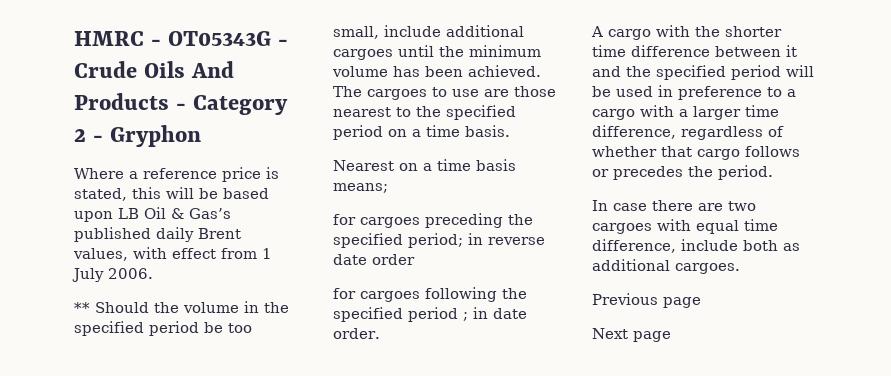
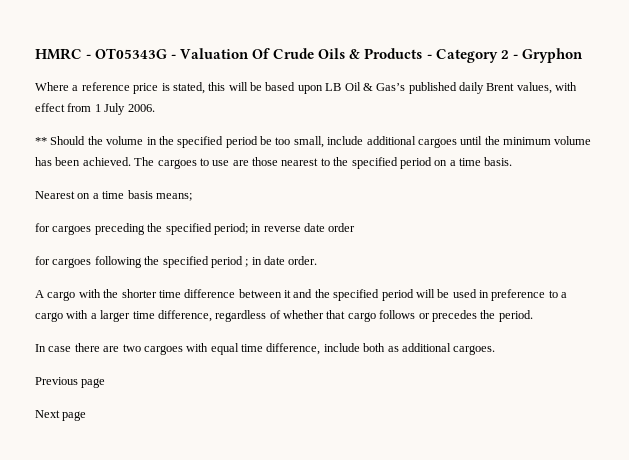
(288, 42) none -> [180,48,271,59] Valuation Of
[190,61,234,78] And -> [349,49,361,59] &

